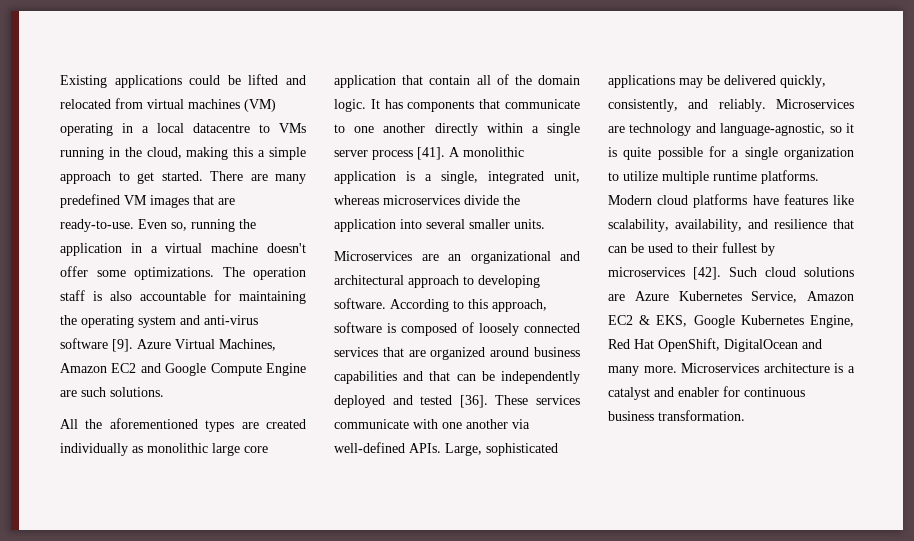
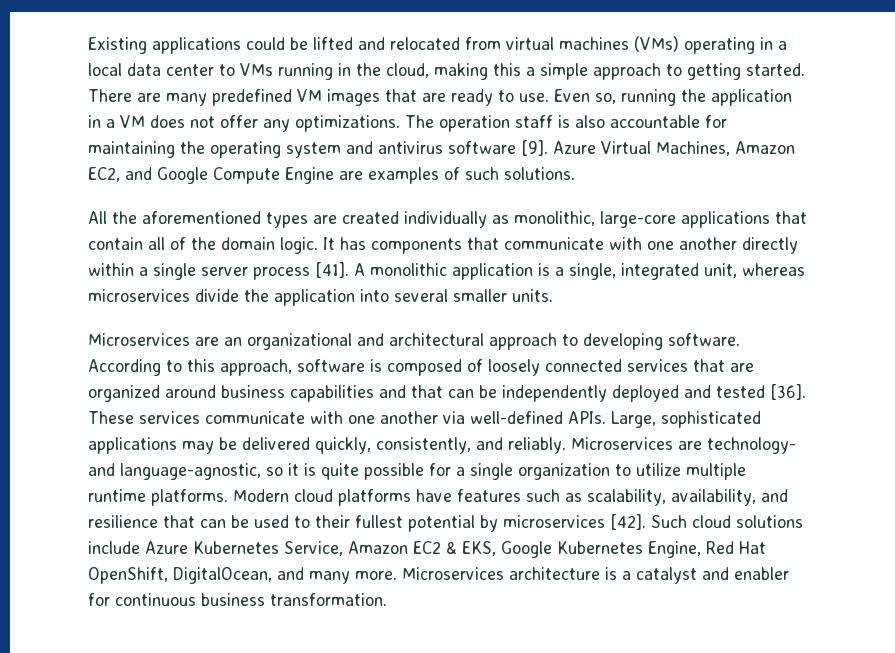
[244,99,276,112] (VM) -> [634,36,679,52] (VMs)
[193,123,250,133] datacentre -> [127,63,214,76] data center
[137,172,154,184] get -> [687,63,741,80] getting
[60,219,134,232] ready-to-use. -> [451,89,549,106] ready to use.
[165,243,306,253] [60,266,126,277] virtual machine doesn't offer some -> [120,115,290,132] VM does not offer any
[204,315,258,325] anti-virus -> [378,141,443,154] antivirus
[111,363,137,373] EC2 -> [88,167,120,182] EC2,
(77, 393) none -> [368,167,460,184] examples of
[147,443,268,456] [334,75,396,88] monolithic large core application -> [514,211,770,228] monolithic, large-core applications
[334,124,345,133] to -> [609,237,642,250] with
[629,123,692,136] technology -> [707,437,796,454] technology-
[833,195,854,205] like -> [526,489,582,502] such as
(757, 247) none -> [408,515,475,532] potential
[608,294,625,301] are -> [88,541,140,554] include
[724,339,798,352] DigitalOcean -> [173,567,272,584] DigitalOcean,

